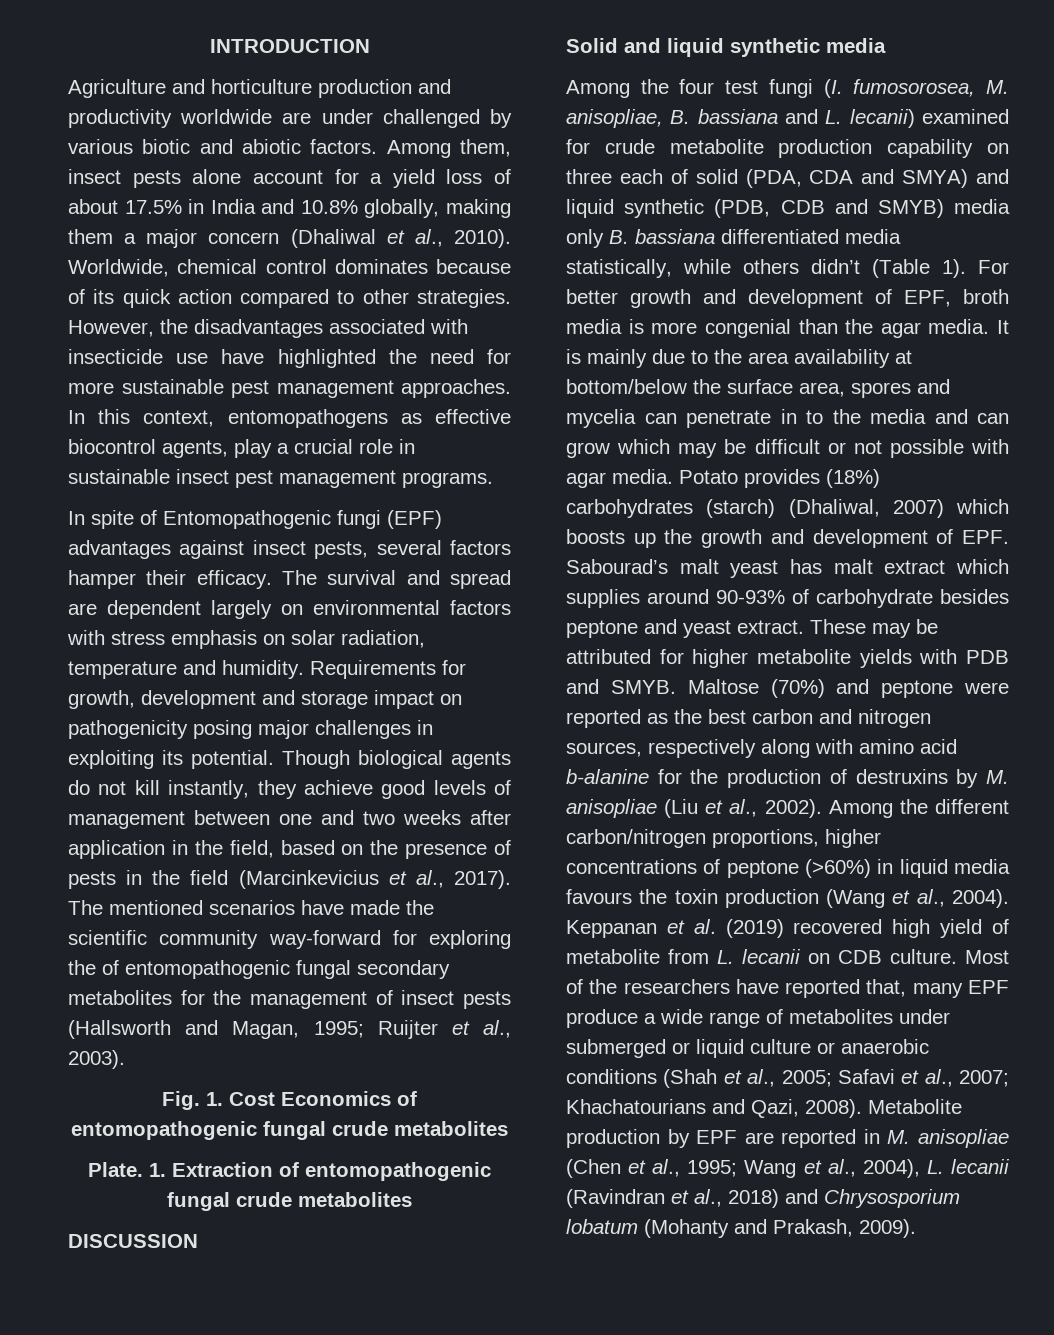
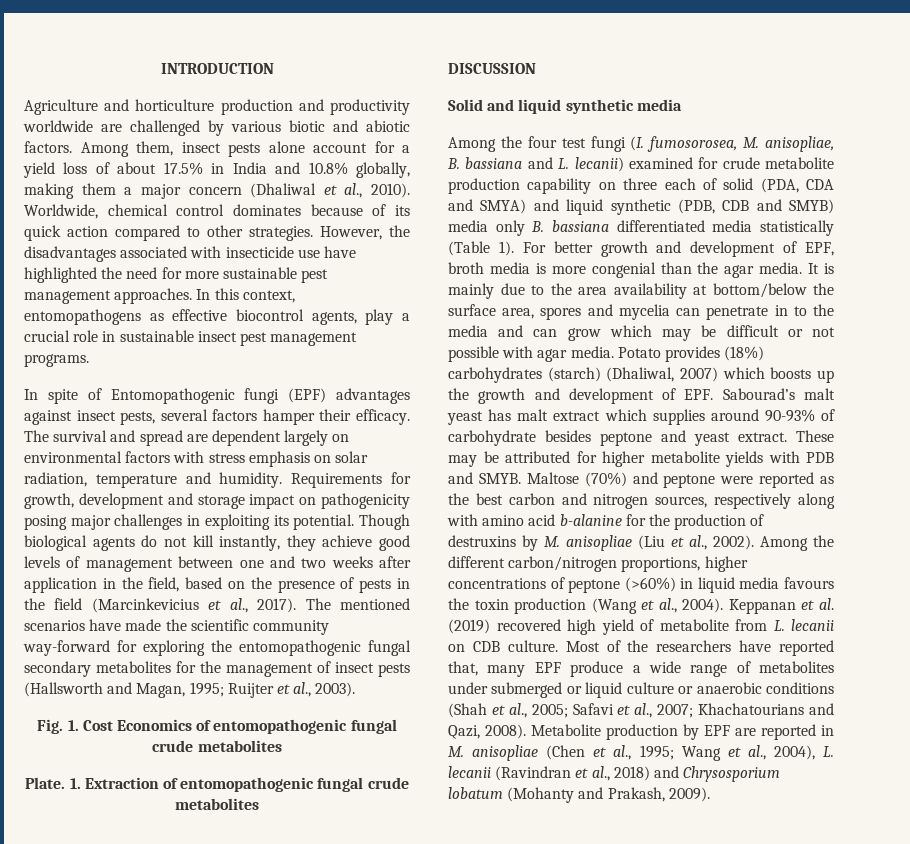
[321,109,373,124] under -> (122, 128) none
[102,960,119,975] of -> (232, 646) none
[566,259,860,278] statistically, while others didn’t -> [760,220,834,236] statistically

